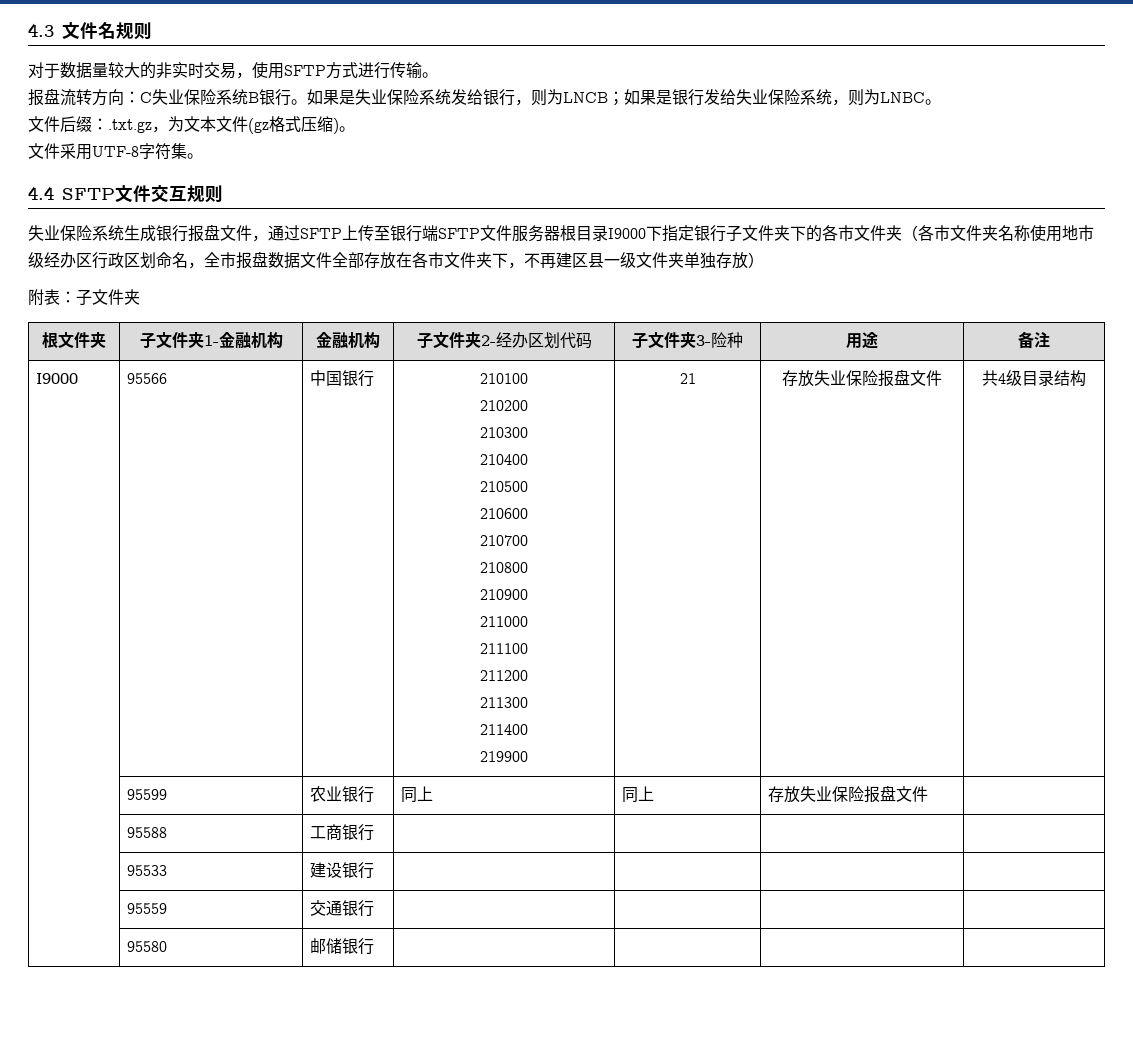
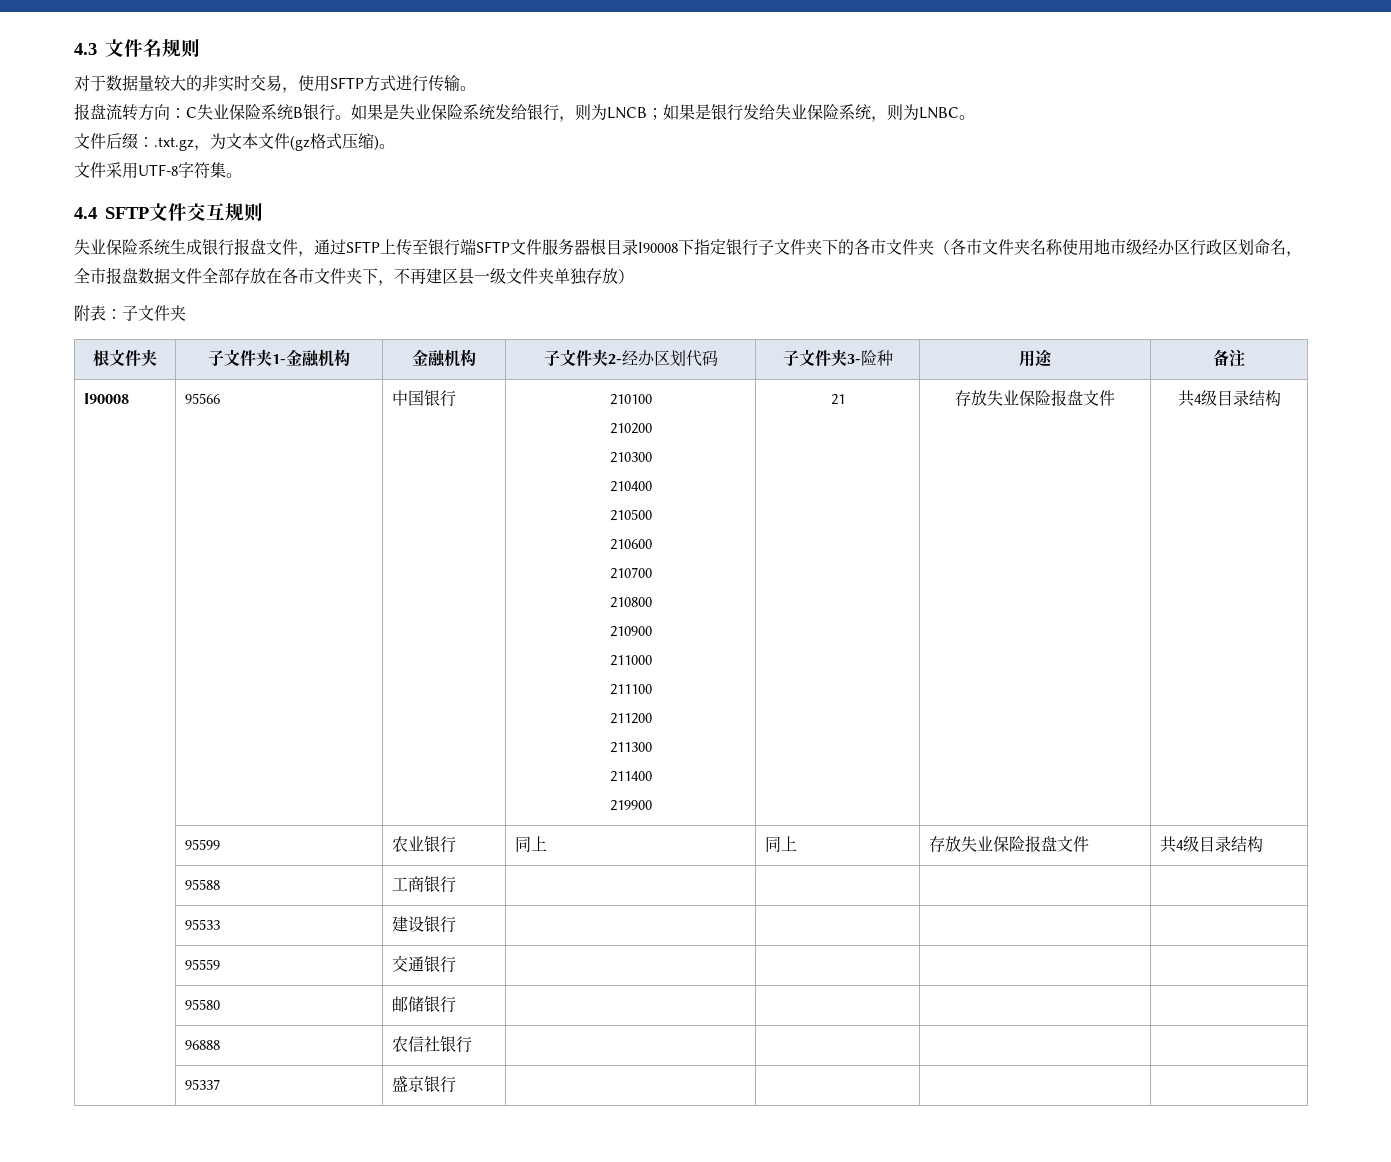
[608,228,646,239] I9000 -> [638,242,678,253] I90008
[35,373,78,384] I9000 -> [83,393,129,404] I90008
(928, 794) none -> [1159,836,1263,853] 共4级目录结构
(374, 946) none -> [184,1040,220,1050] [391,1036,472,1053] [184,1079,220,1090] [391,1076,456,1093] // | 96888 | 农信社银行 | | | | // | 95337 | 盛京银行 | | | |

